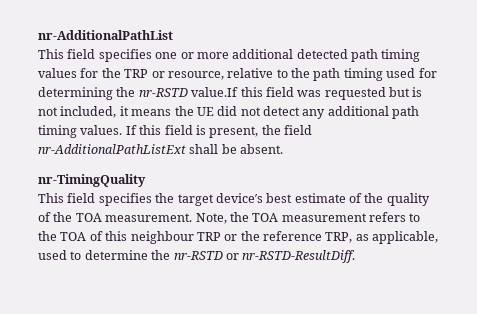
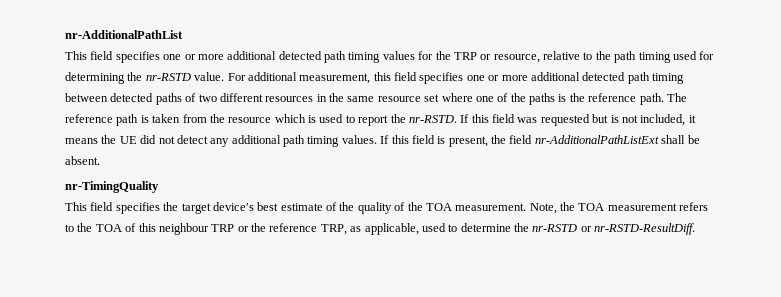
[191,87,239,97] value.If -> [194,72,684,84] [65,93,687,105] [65,114,470,126] value. For additional measurement, this field specifies one or more additional detected path timing between detected paths of two different resources in the same resource set where one of the paths is the reference path. The reference path is taken from the resource which is used to report the nr-RSTD. If

